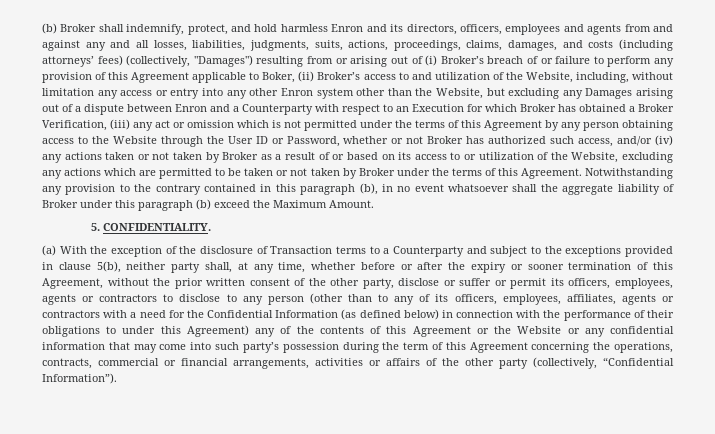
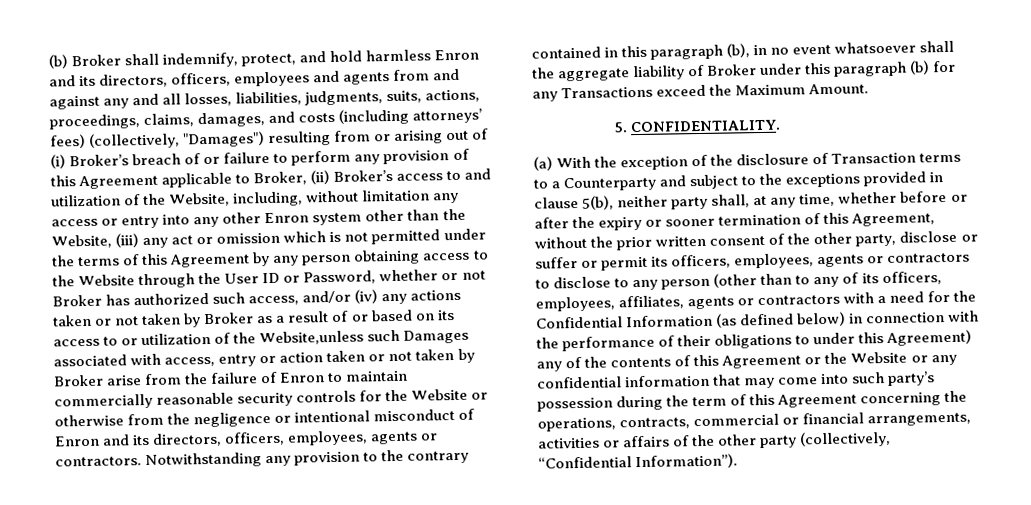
[262,72,296,83] Boker, -> [253,171,308,186] Broker,
[486,88,673,99] [42,104,674,115] [42,120,107,131] but excluding any Damages arising out of a dispute between Enron and a Counterparty with respect to an Execution for which Broker has obtained a Broker Verification, -> (112, 241) none
[571,152,674,163] [42,168,582,179] Website, excluding any actions which are permitted to be taken or not taken by Broker under the terms of this Agreement. -> [259,329,470,346] [53,348,475,367] [53,370,409,387] [54,388,489,410] [54,408,476,428] [54,430,439,447] [55,456,142,467] Website,unless such Damages associated with access, entry or action taken or not taken by Broker arise from the failure of Enron to maintain commercially reasonable security controls for the Website or otherwise from the negligence or intentional misconduct of Enron and its directors, officers, employees, agents or contractors.
(211, 204) none -> [932,60,957,73] [532,86,654,102] for any Transactions

